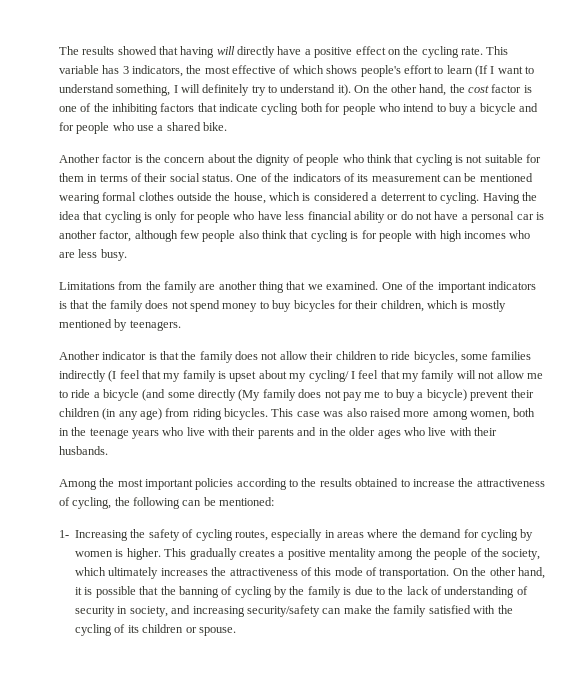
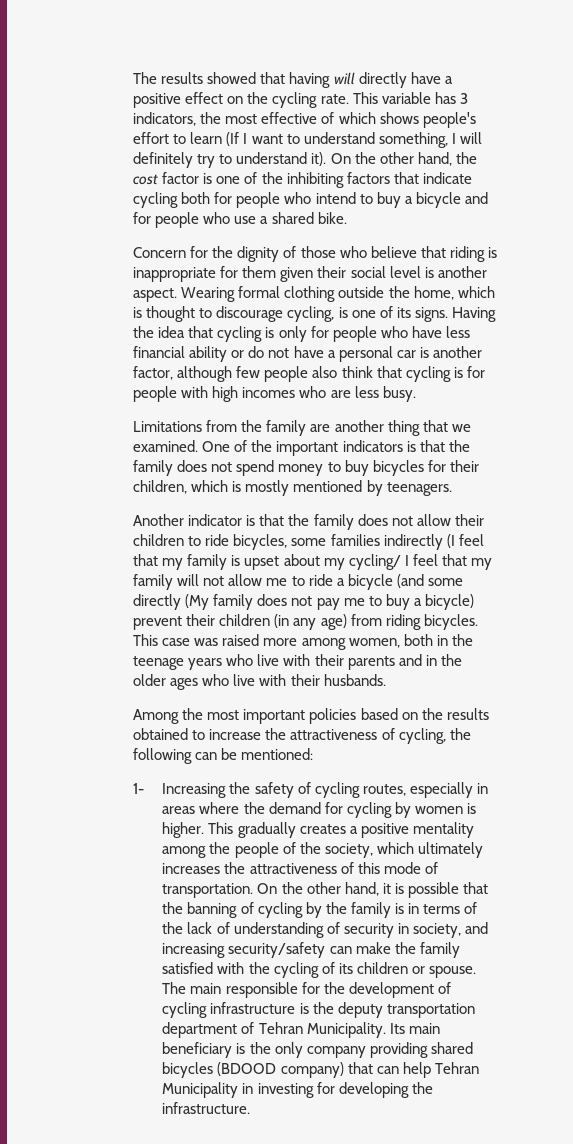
[58,154,542,166] [58,173,533,182] [58,192,480,204] Another factor is the concern about the dignity of people who think that cycling is not suitable for them in terms of their social status. One of the indicators of its measurement can be mentioned wearing formal clothes outside the house, which is considered a deterrent to cycling. -> [133,246,497,262] [133,266,487,282] [133,286,495,302] [133,306,448,322] Concern for the dignity of those who believe that riding is inappropriate for them given their social level is another aspect. Wearing formal clothing outside the home, which is thought to discourage cycling, is one of its signs.
[346,408,367,417] also -> (219, 642) none
[236,478,299,490] according to -> [360,708,418,720] based on
[354,586,385,595] due to -> [407,902,477,914] in terms of
(236, 631) none -> [162,982,451,998] [162,1002,475,1018] [162,1022,440,1038] [162,1042,473,1058] [162,1062,479,1078] [162,1082,433,1098] [162,1102,251,1114] The main responsible for the development of cycling infrastructure is the deputy transportation department of Tehran Municipality. Its main beneficiary is the only company providing shared bicycles (BDOOD company) that can help Tehran Municipality in investing for developing the infrastructure.

